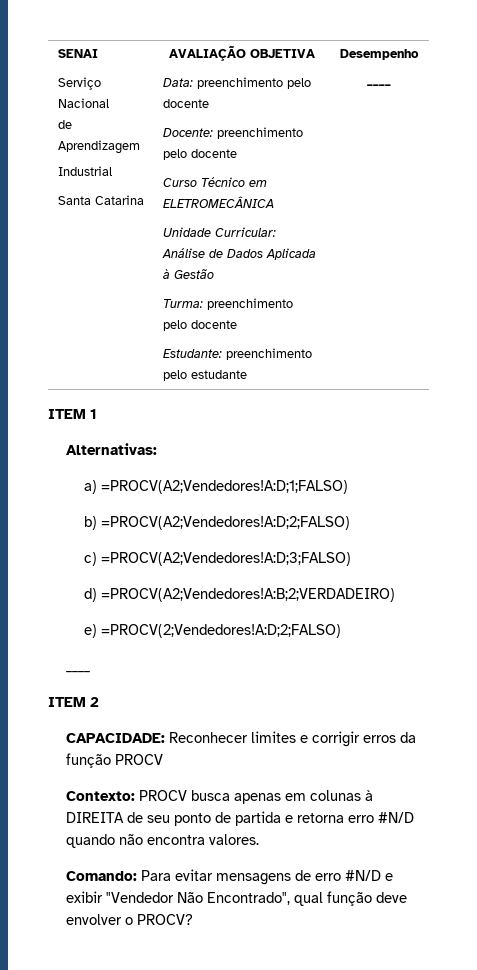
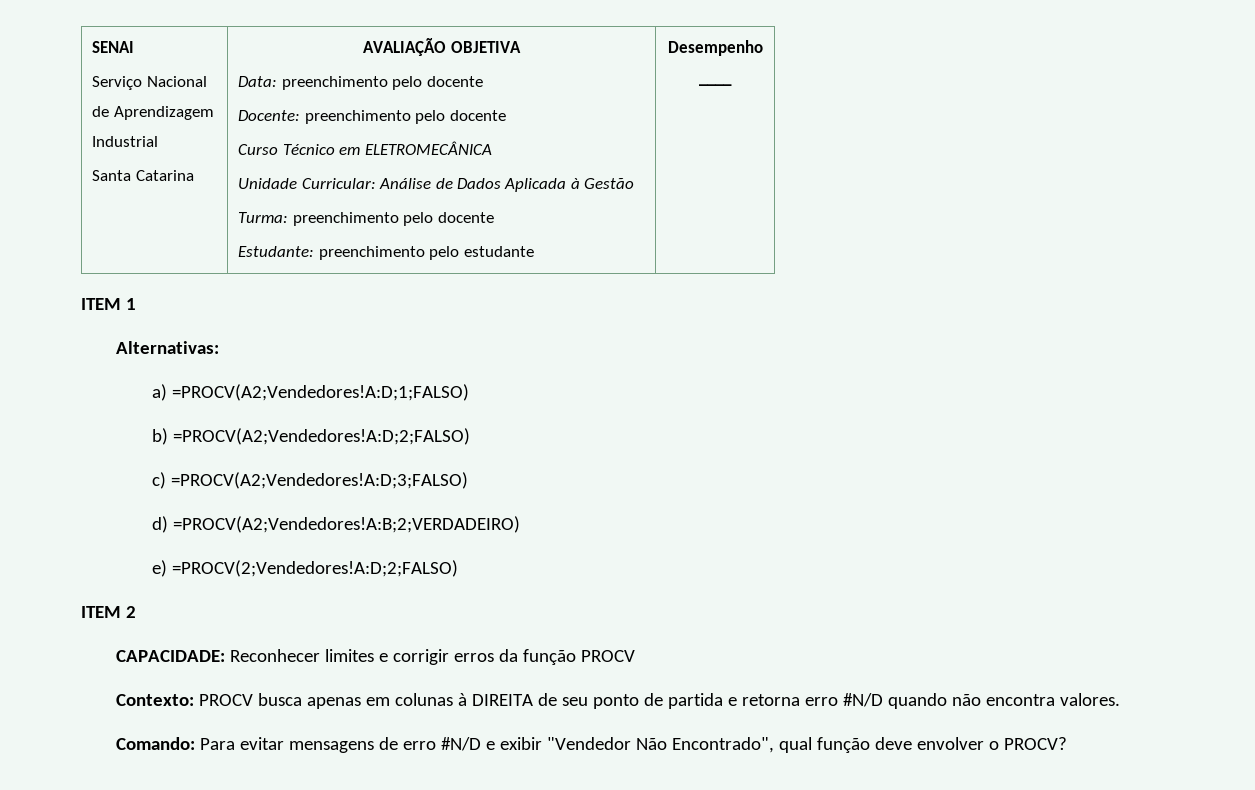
[66,671,91,673] // ____ -> (458, 568) none

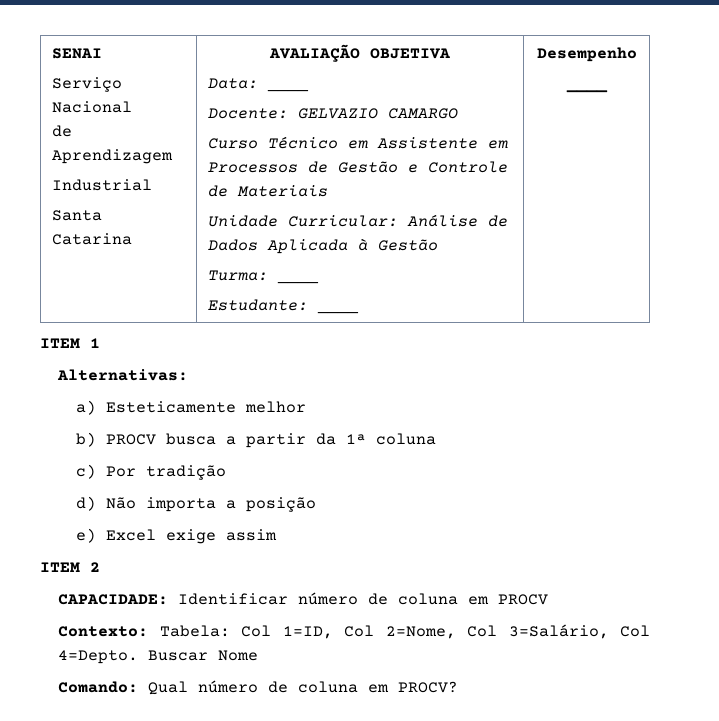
[281,76,483,90] [238,110,506,124] [238,141,492,155] preenchimento pelo docente // Docente: preenchimento pelo docente // Curso Técnico em ELETROMECÂNICA -> [267,88,310,92] [208,108,459,119] [208,136,509,149] [208,161,509,173] [208,185,329,197] ____ // Docente: GELVAZIO CAMARGO // Curso Técnico em Assistente em Processos de Gestão e Controle de Materiais
[292,212,494,226] [238,246,534,260] preenchimento pelo docente // Estudante: preenchimento pelo estudante -> [277,280,320,284] [208,299,360,314] ____ // Estudante: ____
[171,384,469,401] =PROCV(A2;Vendedores!A:D;1;FALSO) -> [106,401,307,413] Esteticamente melhor
[172,428,470,445] =PROCV(A2;Vendedores!A:D;2;FALSO) -> [106,433,437,448] PROCV busca a partir da 1ª coluna
[170,472,468,489] =PROCV(A2;Vendedores!A:D;3;FALSO) -> [106,465,227,480] Por tradição
[172,516,520,533] [151,560,458,577] [81,606,136,618] [116,649,636,665] [116,693,1121,709] [116,737,1000,753] =PROCV(A2;Vendedores!A:B;2;VERDADEIRO) // e) =PROCV(2;Vendedores!A:D;2;FALSO) // ITEM 2 // CAPACIDADE: Reconhecer limites e corrigir erros da função PROCV // Contexto: PROCV busca apenas em colunas à DIREITA de seu ponto de partida e retorna erro #N/D quando não encontra valores. // Comando: Para evitar mensagens de erro #N/D e exibir "Vendedor Não Encontrado", qual função deve envolver o -> [106,497,317,512] [76,528,278,544] [40,562,100,572] [58,592,549,605] [58,624,651,639] [58,650,259,664] [58,680,390,695] Não importa a posição // e) Excel exige assim // ITEM 2 // CAPACIDADE: Identificar número de coluna em PROCV // Contexto: Tabela: Col 1=ID, Col 2=Nome, Col 3=Salário, Col 4=Depto. Buscar Nome // Comando: Qual número de coluna em

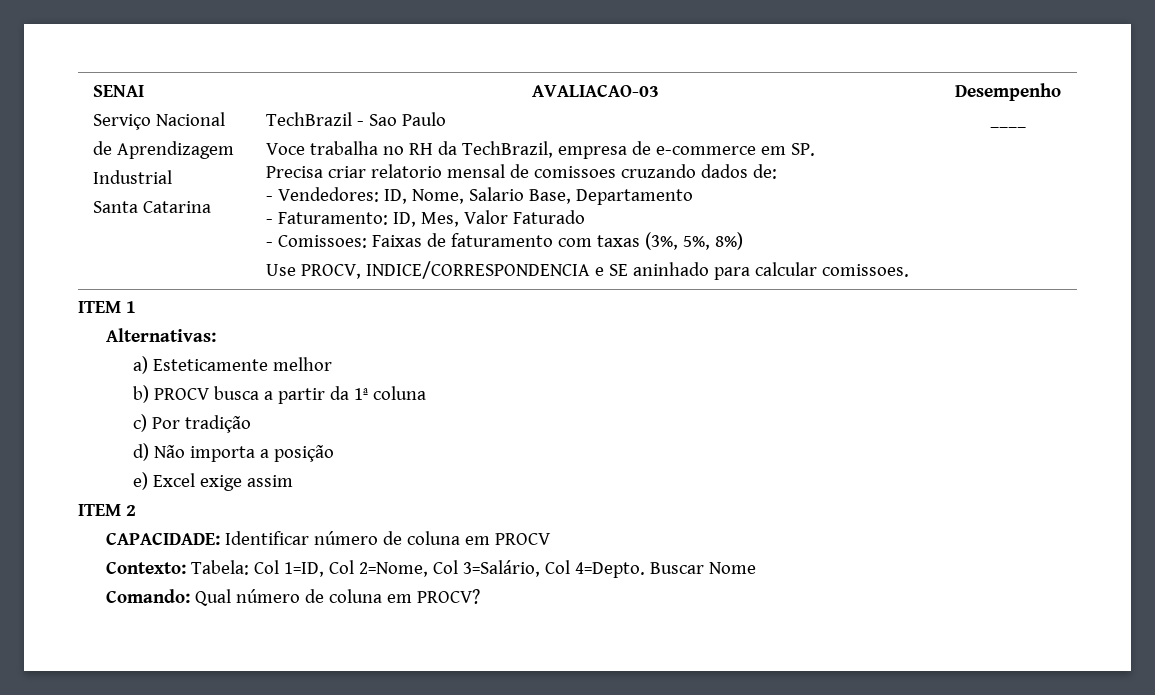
[269,44,450,62] [208,78,310,92] [208,108,459,119] [208,136,509,149] [208,161,509,173] [208,185,329,197] [208,214,509,227] [208,238,439,254] [208,270,320,284] [208,299,360,314] AVALIAÇÃO OBJETIVA // Data: ____ // Docente: GELVAZIO CAMARGO // Curso Técnico em Assistente em Processos de Gestão e Controle de Materiais // Unidade Curricular: Análise de Dados Aplicada à Gestão // Turma: ____ // Estudante: ____ -> [532,84,659,97] [265,112,446,126] [265,141,815,159] [265,164,777,179] [265,187,693,205] [265,210,585,227] [265,232,743,250] [265,261,909,280] AVALIACAO-03 // TechBrazil - Sao Paulo // Voce trabalha no RH da TechBrazil, empresa de e-commerce em SP. // Precisa criar relatorio mensal de comissoes cruzando dados de: // - Vendedores: ID, Nome, Salario Base, Departamento // - Faturamento: ID, Mes, Valor Faturado // - Comissoes: Faixas de faturamento com taxas (3%, 5%, 8%) // Use PROCV, INDICE/CORRESPONDENCIA e SE aninhado para calcular comissoes.

